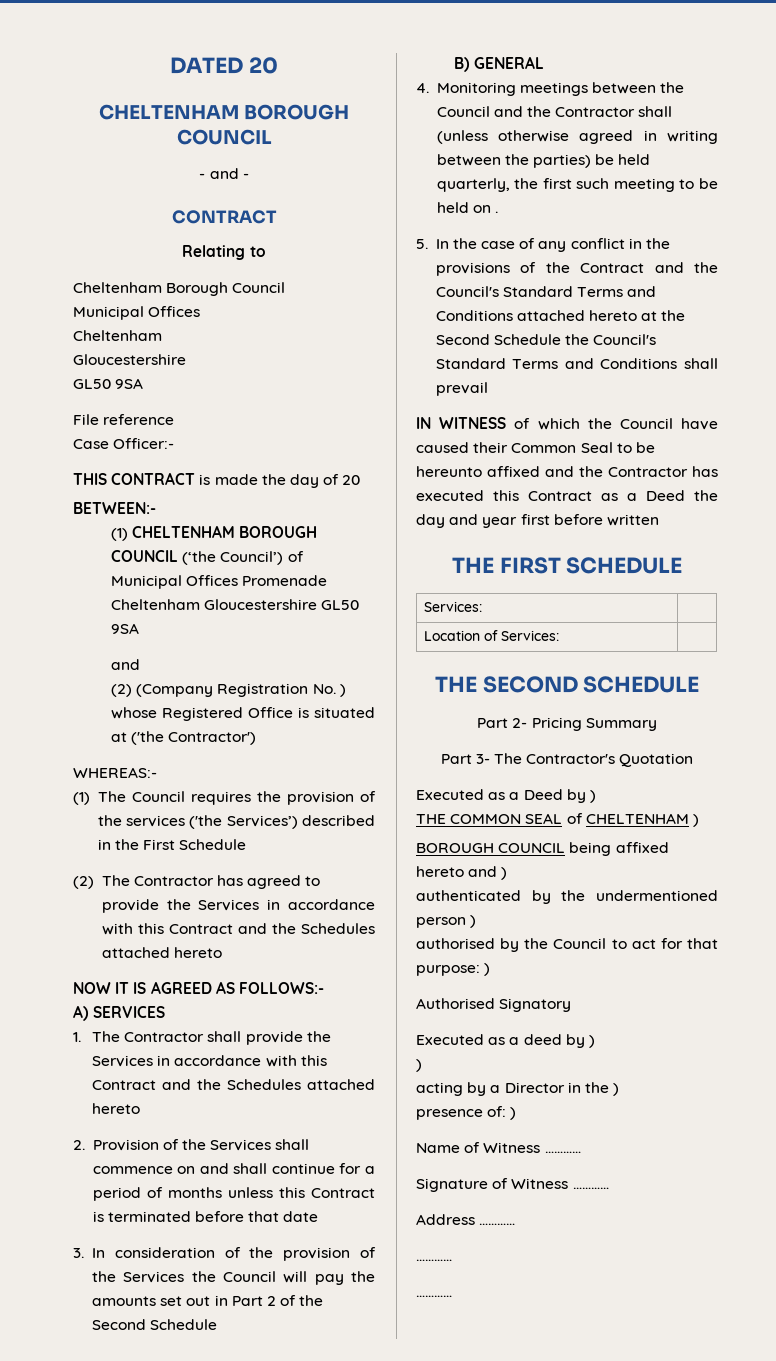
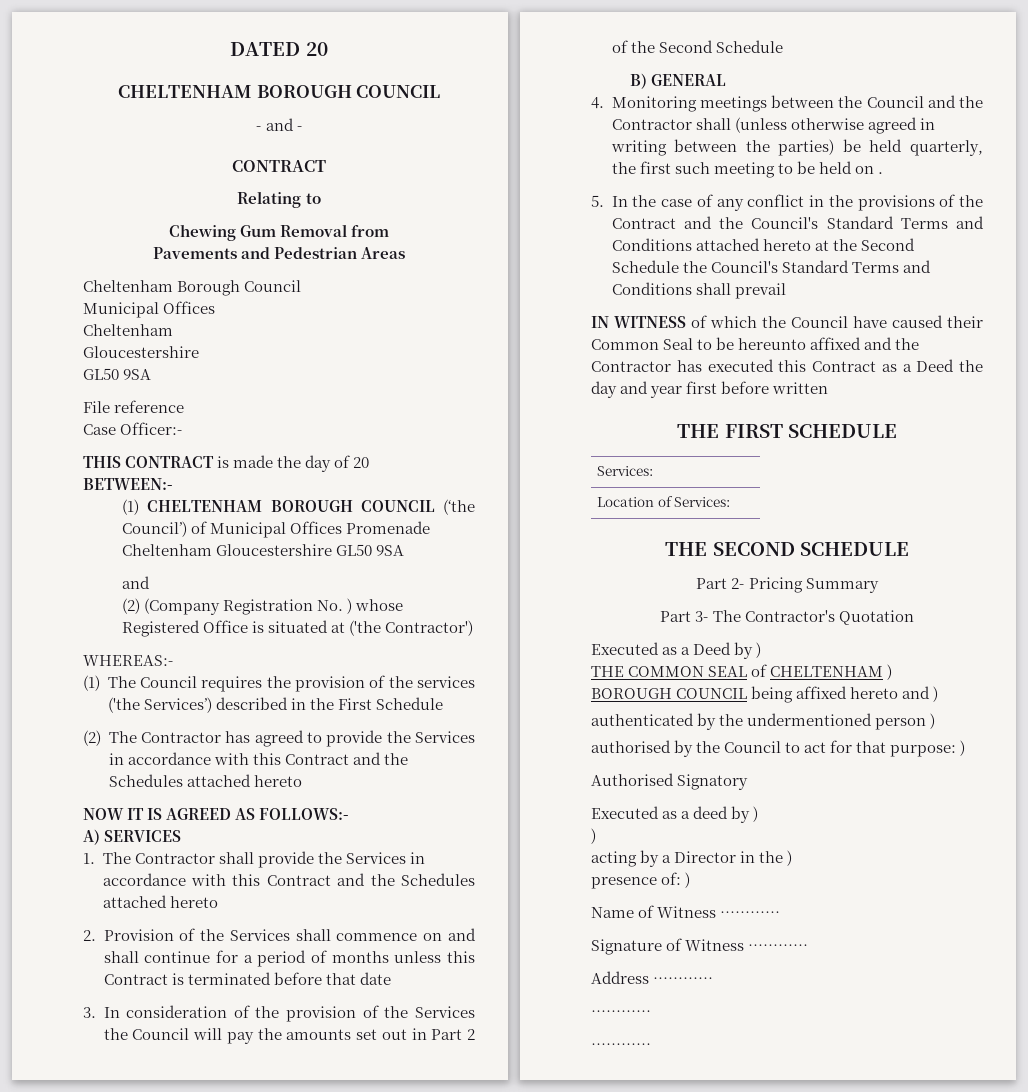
(266, 251) none -> [168,224,390,241] [152,247,406,259] // Chewing Gum Removal from // Pavements and Pedestrian Areas

